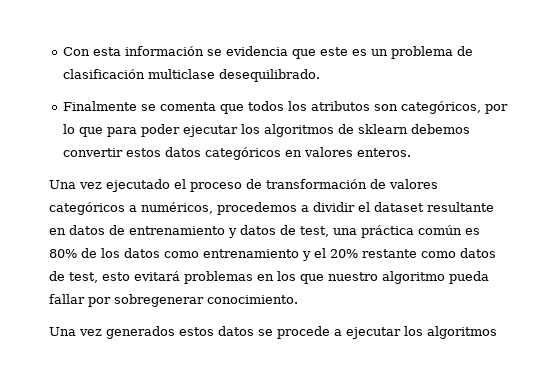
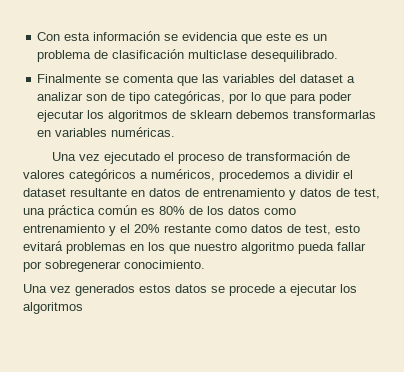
[248,101,482,114] todos los atributos son categóricos, -> [202,74,356,83] [37,91,226,104] las variables del dataset a analizar son de tipo categóricas,
[63,147,412,160] convertir estos datos categóricos en valores enteros. -> [293,110,377,119] [37,127,176,137] transformarlas en variables numéricas.

